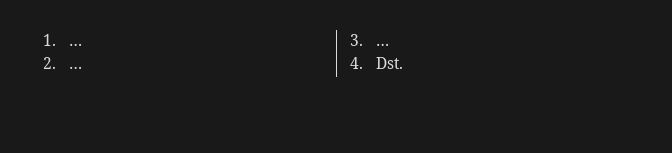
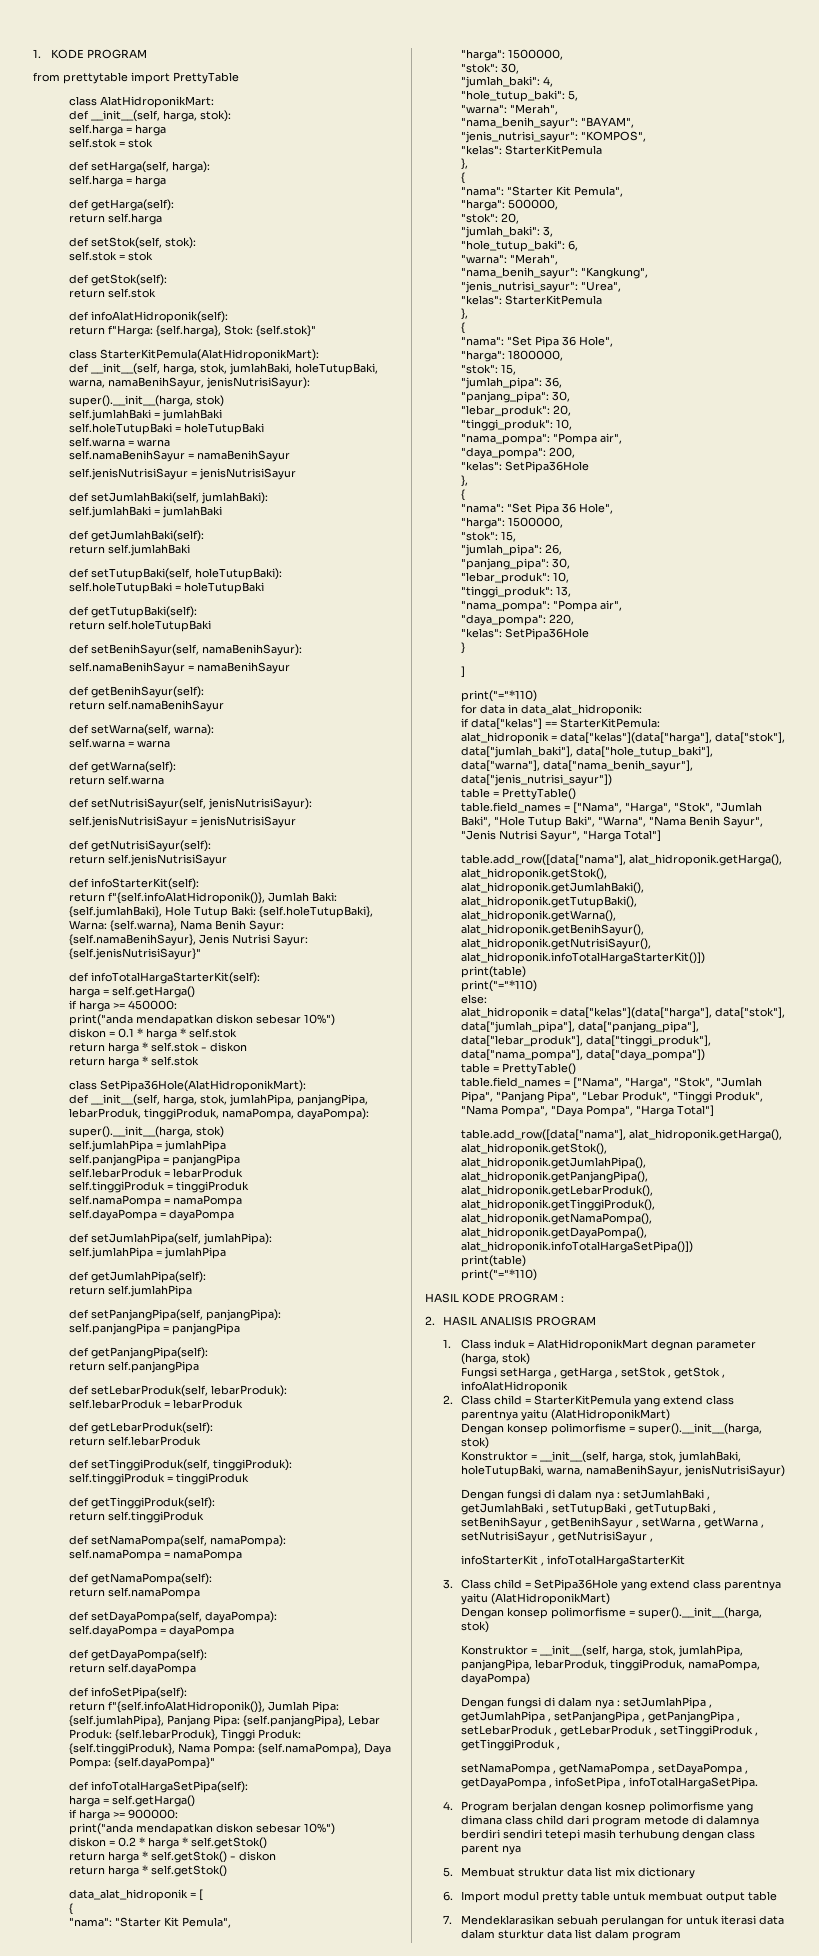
[43,34,83,46] [43,57,83,69] [350,34,390,46] [350,57,404,69] 1. … // 2. … // 3. … // 4. Dst. -> [33,49,147,59] [33,72,239,84] [68,96,214,108] [68,110,231,122] [68,124,166,136] [68,138,153,148] [68,161,210,173] [68,175,166,187] [68,199,174,211] [68,213,162,225] [68,237,196,249] [68,251,153,261] [68,274,167,286] [68,288,156,298] [68,311,228,323] [68,325,316,337] [68,349,319,361] [68,363,378,375] [68,377,310,389] [68,395,224,407] [68,409,222,421] [68,423,264,435] [68,437,170,447] [68,450,290,462] [68,468,296,480] [68,492,268,504] [68,506,222,518] [68,530,204,542] [68,544,190,556] [68,568,282,580] [68,582,264,594] [68,606,197,618] [68,620,211,632] [68,644,302,656] [68,662,290,674] [68,686,204,698] [68,700,224,712] [68,724,214,736] [68,738,170,748] [68,761,176,773] [68,775,164,785] [68,798,312,810] [68,816,296,828] [68,840,211,852] [68,854,227,866] [68,878,199,890] [68,892,337,904] [68,906,373,918] [68,920,284,932] [68,934,308,946] [68,948,201,960] [68,972,260,984] [68,986,195,998] [68,1000,177,1012] [68,1014,335,1026] [68,1028,237,1040] [68,1042,247,1054] [68,1056,199,1068] [68,1080,306,1092] [68,1094,368,1106] [68,1108,369,1120] [68,1126,224,1138] [68,1140,226,1152] [68,1154,240,1166] [68,1168,243,1178] [68,1181,249,1193] [68,1195,242,1207] [68,1209,234,1221] [68,1233,272,1245] [68,1247,226,1259] [68,1271,206,1283] [68,1285,192,1297] [68,1309,281,1321] [68,1323,240,1335] [68,1347,208,1359] [68,1361,199,1373] [68,1385,287,1397] [68,1399,243,1409] [68,1422,213,1434] [68,1436,201,1446] [68,1459,292,1471] [68,1473,249,1485] [68,1497,215,1509] [68,1511,204,1523] [68,1535,286,1547] [68,1549,242,1561] [68,1573,212,1585] [68,1587,200,1599] [68,1611,277,1623] [68,1625,234,1637] [68,1649,207,1661] [68,1663,196,1675] [68,1687,187,1699] [68,1701,339,1713] [68,1715,380,1727] [68,1729,301,1741] [68,1743,391,1755] [68,1757,215,1769] [68,1781,248,1793] [68,1795,195,1807] [68,1809,178,1821] [68,1823,335,1835] [68,1837,267,1849] [68,1851,276,1863] [68,1865,227,1877] [68,1889,203,1901] [68,1903,73,1915] [68,1917,231,1928] [460,49,563,61] [460,63,519,74] [460,76,553,88] [460,90,578,102] [460,104,558,115] [460,117,634,129] [460,131,646,143] [460,145,602,155] [460,158,468,170] [460,172,465,184] [460,186,623,197] [460,199,558,211] [460,213,519,224] [460,226,553,238] [460,240,578,252] [460,254,558,265] [460,267,648,279] [460,281,621,293] [460,295,602,305] [460,308,468,320] [460,322,465,334] [460,336,613,348] [460,350,563,362] [460,364,516,375] [460,377,562,389] [460,391,570,403] [460,405,571,417] [460,419,572,431] [460,433,622,445] [460,447,575,459] [460,461,589,473] [460,475,468,487] [460,489,465,501] [460,503,613,515] [460,517,563,529] [460,531,516,542] [460,544,562,556] [460,558,570,570] [460,572,569,584] [460,586,571,598] [460,600,622,612] [460,614,574,626] [460,628,589,640] [460,642,465,654] [460,666,465,678] [460,690,537,702] [460,704,642,716] [460,718,660,730] [460,732,785,744] [460,746,713,758] [460,760,693,772] [460,774,612,786] [460,788,576,800] [460,802,762,814] [460,816,763,828] [460,830,661,842] [460,854,782,866] [460,868,607,880] [460,882,644,894] [460,896,637,908] [460,910,616,922] [460,924,644,936] [460,938,651,950] [460,952,705,964] [460,966,526,978] [460,980,537,992] [460,994,487,1004] [460,1007,785,1019] [460,1021,699,1033] [460,1035,711,1047] [460,1049,705,1061] [460,1063,576,1075] [460,1077,762,1089] [460,1091,763,1103] [460,1105,714,1117] [460,1129,782,1141] [460,1143,607,1155] [460,1157,646,1169] [460,1171,648,1183] [460,1185,653,1197] [460,1199,655,1211] [460,1213,652,1225] [460,1227,647,1239] [460,1241,693,1253] [460,1255,526,1267] [460,1269,537,1281] [425,1293,564,1303] [425,1316,596,1326] [442,1339,756,1351] [460,1353,530,1365] [460,1367,725,1379] [460,1381,568,1393] [442,1395,734,1407] [460,1409,670,1421] [460,1423,762,1435] [460,1437,489,1449] [460,1451,741,1463] [460,1465,785,1477] [460,1489,710,1501] [460,1503,716,1515] [460,1517,764,1529] [460,1531,653,1543] [460,1555,685,1567] [442,1579,781,1591] [460,1593,610,1605] [460,1607,762,1619] [460,1621,489,1633] [460,1645,743,1657] [460,1659,760,1671] [460,1673,530,1685] [460,1697,712,1709] [460,1711,740,1723] [460,1725,758,1737] [460,1739,560,1751] [460,1763,748,1775] [460,1777,758,1789] [442,1801,753,1813] [460,1815,759,1827] [460,1829,755,1841] [460,1844,521,1855] [442,1867,695,1879] [442,1891,777,1903] [442,1915,784,1927] [460,1929,681,1941] 1. KODE PROGRAM // from prettytable import PrettyTable // class AlatHidroponikMart: // def __init__(self, harga, stok): // self.harga = harga // self.stok = stok // def setHarga(self, harga): // self.harga = harga // def getHarga(self): // return self.harga // def setStok(self, stok): // self.stok = stok // def getStok(self): // return self.stok // def infoAlatHidroponik(self): // return f"Harga: {self.harga}, Stok: {self.stok}" // class StarterKitPemula(AlatHidroponikMart): // def __init__(self, harga, stok, jumlahBaki, holeTutupBaki, warna, namaBenihSayur, jenisNutrisiSayur): // super().__init__(harga, stok) // self.jumlahBaki = jumlahBaki // self.holeTutupBaki = holeTutupBaki // self.warna = warna // self.namaBenihSayur = namaBenihSayur // self.jenisNutrisiSayur = jenisNutrisiSayur // def setJumlahBaki(self, jumlahBaki): // self.jumlahBaki = jumlahBaki // def getJumlahBaki(self): // return self.jumlahBaki // def setTutupBaki(self, holeTutupBaki): // self.holeTutupBaki = holeTutupBaki // def getTutupBaki(self): // return self.holeTutupBaki // def setBenihSayur(self, namaBenihSayur): // self.namaBenihSayur = namaBenihSayur // def getBenihSayur(self): // return self.namaBenihSayur // def setWarna(self, warna): // self.warna = warna // def getWarna(self): // return self.warna // def setNutrisiSayur(self, jenisNutrisiSayur): // self.jenisNutrisiSayur = jenisNutrisiSayur // def getNutrisiSayur(self): // return self.jenisNutrisiSayur // def infoStarterKit(self): // return f"{self.infoAlatHidroponik()}, Jumlah Baki: {self.jumlahBaki}, Hole Tutup Baki: {self.holeTutupBaki}, Warna: {self.warna}, Nama Benih Sayur: {self.namaBenihSayur}, Jenis Nutrisi Sayur: {self.jenisNutrisiSayur}" // def infoTotalHargaStarterKit(self): // harga = self.getHarga() // if harga >= 450000: // print("anda mendapatkan diskon sebesar 10%") // diskon = 0.1 * harga * self.stok // return harga * self.stok - diskon // return harga * self.stok // class SetPipa36Hole(AlatHidroponikMart): // def __init__(self, harga, stok, jumlahPipa, panjangPipa, lebarProduk, tinggiProduk, namaPompa, dayaPompa): // super().__init__(harga, stok) // self.jumlahPipa = jumlahPipa // self.panjangPipa = panjangPipa // self.lebarProduk = lebarProduk // self.tinggiProduk = tinggiProduk // self.namaPompa = namaPompa // self.dayaPompa = dayaPompa // def setJumlahPipa(self, jumlahPipa): // self.jumlahPipa = jumlahPipa // def getJumlahPipa(self): // return self.jumlahPipa // def setPanjangPipa(self, panjangPipa): // self.panjangPipa = panjangPipa // def getPanjangPipa(self): // return self.panjangPipa // def setLebarProduk(self, lebarProduk): // self.lebarProduk = lebarProduk // def getLebarProduk(self): // return self.lebarProduk // def setTinggiProduk(self, tinggiProduk): // self.tinggiProduk = tinggiProduk // def getTinggiProduk(self): // return self.tinggiProduk // def setNamaPompa(self, namaPompa): // self.namaPompa = namaPompa // def getNamaPompa(self): // return self.namaPompa // def setDayaPompa(self, dayaPompa): // self.dayaPompa = dayaPompa // def getDayaPompa(self): // return self.dayaPompa // def infoSetPipa(self): // return f"{self.infoAlatHidroponik()}, Jumlah Pipa: {self.jumlahPipa}, Panjang Pipa: {self.panjangPipa}, Lebar Produk: {self.lebarProduk}, Tinggi Produk: {self.tinggiProduk}, Nama Pompa: {self.namaPompa}, Daya Pompa: {self.dayaPompa}" // def infoTotalHargaSetPipa(self): // harga = self.getHarga() // if harga >= 900000: // print("anda mendapatkan diskon sebesar 10%") // diskon = 0.2 * harga * self.getStok() // return harga * self.getStok() - diskon // return harga * self.getStok() // data_alat_hidroponik = [ // { // "nama": "Starter Kit Pemula", // "harga": 1500000, // "stok": 30, // "jumlah_baki": 4, // "hole_tutup_baki": 5, // "warna": "Merah", // "nama_benih_sayur": "BAYAM", // "jenis_nutrisi_sayur": "KOMPOS", // "kelas": StarterKitPemula // }, // { // "nama": "Starter Kit Pemula", // "harga": 500000, // "stok": 20, // "jumlah_baki": 3, // "hole_tutup_baki": 6, // "warna": "Merah", // "nama_benih_sayur": "Kangkung", // "jenis_nutrisi_sayur": "Urea", // "kelas": StarterKitPemula // }, // { // "nama": "Set Pipa 36 Hole", // "harga": 1800000, // "stok": 15, // "jumlah_pipa": 36, // "panjang_pipa": 30, // "lebar_produk": 20, // "tinggi_produk": 10, // "nama_pompa": "Pompa air", // "daya_pompa": 200, // "kelas": SetPipa36Hole // }, // { // "nama": "Set Pipa 36 Hole", // "harga": 1500000, // "stok": 15, // "jumlah_pipa": 26, // "panjang_pipa": 30, // "lebar_produk": 10, // "tinggi_produk": 13, // "nama_pompa": "Pompa air", // "daya_pompa": 220, // "kelas": SetPipa36Hole // } // ] // print("="*110) // for data in data_alat_hidroponik: // if data["kelas"] == StarterKitPemula: // alat_hidroponik = data["kelas"](data["harga"], data["stok"], data["jumlah_baki"], data["hole_tutup_baki"], data["warna"], data["nama_benih_sayur"], data["jenis_nutrisi_sayur"]) // table = PrettyTable() // table.field_names = ["Nama", "Harga", "Stok", "Jumlah Baki", "Hole Tutup Baki", "Warna", "Nama Benih Sayur", "Jenis Nutrisi Sayur", "Harga Total"] // table.add_row([data["nama"], alat_hidroponik.getHarga(), alat_hidroponik.getStok(), alat_hidroponik.getJumlahBaki(), alat_hidroponik.getTutupBaki(), alat_hidroponik.getWarna(), alat_hidroponik.getBenihSayur(), alat_hidroponik.getNutrisiSayur(), alat_hidroponik.infoTotalHargaStarterKit()]) // print(table) // print("="*110) // else: // alat_hidroponik = data["kelas"](data["harga"], data["stok"], data["jumlah_pipa"], data["panjang_pipa"], data["lebar_produk"], data["tinggi_produk"], data["nama_pompa"], data["daya_pompa"]) // table = PrettyTable() // table.field_names = ["Nama", "Harga", "Stok", "Jumlah Pipa", "Panjang Pipa", "Lebar Produk", "Tinggi Produk", "Nama Pompa", "Daya Pompa", "Harga Total"] // table.add_row([data["nama"], alat_hidroponik.getHarga(), alat_hidroponik.getStok(), alat_hidroponik.getJumlahPipa(), alat_hidroponik.getPanjangPipa(), alat_hidroponik.getLebarProduk(), alat_hidroponik.getTinggiProduk(), alat_hidroponik.getNamaPompa(), alat_hidroponik.getDayaPompa(), alat_hidroponik.infoTotalHargaSetPipa()]) // print(table) // print("="*110) // HASIL KODE PROGRAM : // 2. HASIL ANALISIS PROGRAM // 1. Class induk = AlatHidroponikMart degnan parameter (harga, stok) // Fungsi setHarga , getHarga , setStok , getStok , infoAlatHidroponik // 2. Class child = StarterKitPemula yang extend class parentnya yaitu (AlatHidroponikMart) // Dengan konsep polimorfisme = super().__init__(harga, stok) // Konstruktor = __init__(self, harga, stok, jumlahBaki, holeTutupBaki, warna, namaBenihSayur, jenisNutrisiSayur) // Dengan fungsi di dalam nya : setJumlahBaki , getJumlahBaki , setTutupBaki , getTutupBaki , setBenihSayur , getBenihSayur , setWarna , getWarna , setNutrisiSayur , getNutrisiSayur , // infoStarterKit , infoTotalHargaStarterKit // 3. Class child = SetPipa36Hole yang extend class parentnya yaitu (AlatHidroponikMart) // Dengan konsep polimorfisme = super().__init__(harga, stok) // Konstruktor = __init__(self, harga, stok, jumlahPipa, panjangPipa, lebarProduk, tinggiProduk, namaPompa, dayaPompa) // Dengan fungsi di dalam nya : setJumlahPipa , getJumlahPipa , setPanjangPipa , getPanjangPipa , setLebarProduk , getLebarProduk , setTinggiProduk , getTinggiProduk , // setNamaPompa , getNamaPompa , setDayaPompa , getDayaPompa , infoSetPipa , infoTotalHargaSetPipa. // 4. Program berjalan dengan kosnep polimorfisme yang dimana class child dari program metode di dalamnya berdiri sendiri tetepi masih terhubung dengan class parent nya // 5. Membuat struktur data list mix dictionary // 6. Import modul pretty table untuk membuat output table // 7. Mendeklarasikan sebuah perulangan for untuk iterasi data dalam sturktur data list dalam program

